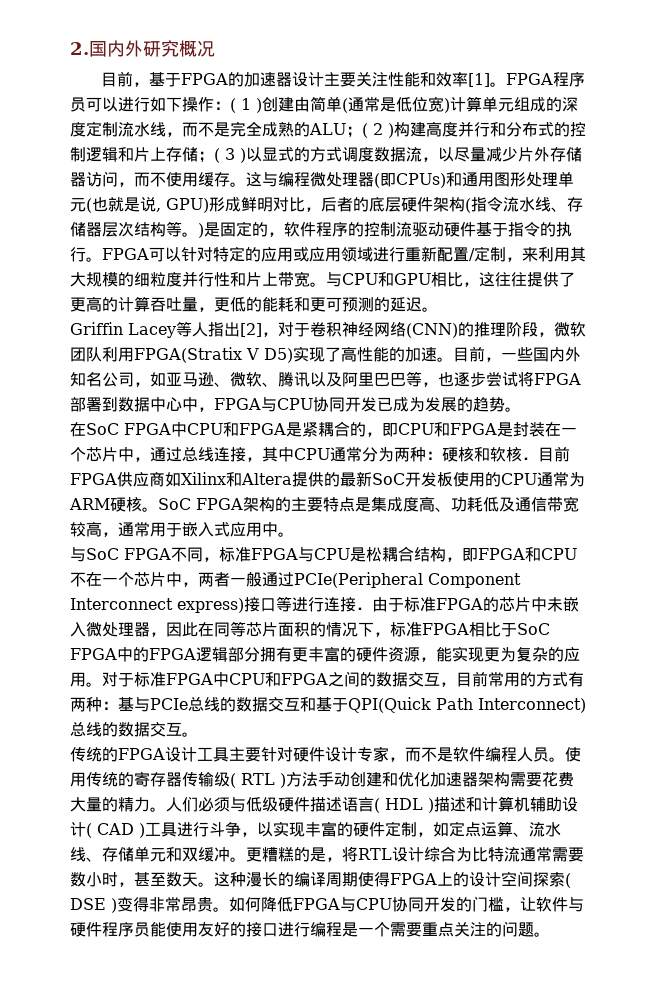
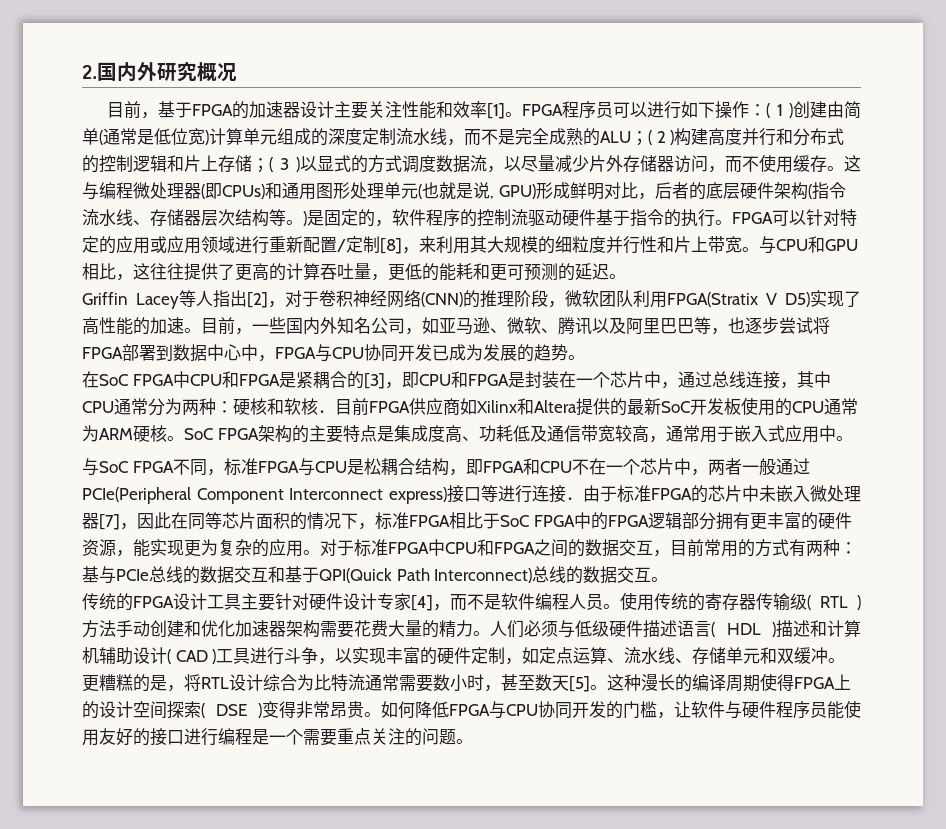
(506, 254) none -> [380,238,402,254] [8]
(366, 429) none -> [363,373,385,389] [3]
(150, 629) none -> [99,514,120,530] [7]
(389, 754) none -> [411,595,433,611] [4]
(198, 879) none -> [569,676,590,692] [5]

